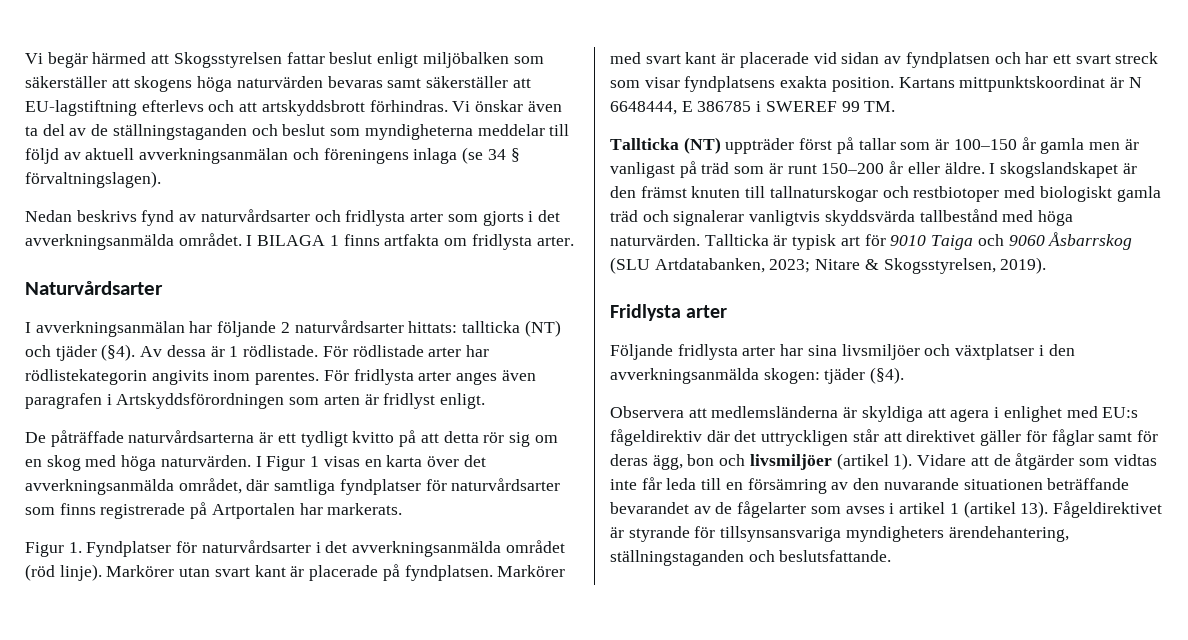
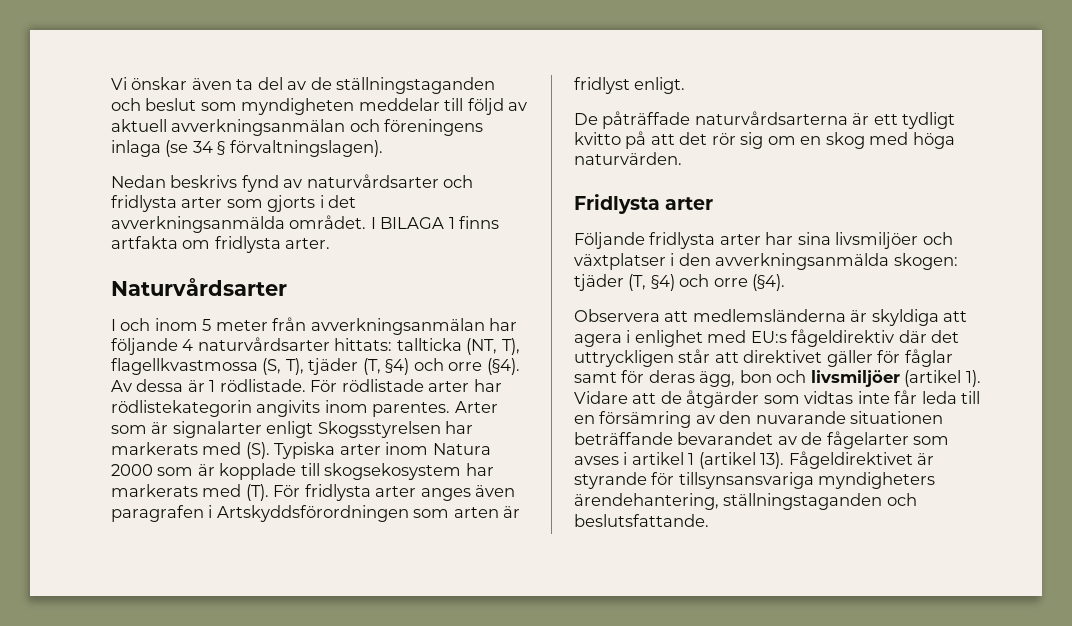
[25,52,544,68] [25,76,531,92] [25,100,471,116] Vi begär härmed att Skogsstyrelsen fattar beslut enligt miljöbalken som säkerställer att skogens höga naturvärden bevaras samt säkerställer att EU-lagstiftning efterlevs och att artskyddsbrott förhindras. Vi -> [111,77,127,90] Vi
[364,124,473,140] myndigheterna -> [241,98,355,115] myndigheten
(31, 327) none -> [120,317,307,331] och inom 5 meter från
[280,322,290,333] 2 -> [182,339,194,351] 4
[524,320,561,337] [25,345,97,361] (NT) och tjäder -> [466,338,520,355] [111,358,483,375] (NT, T), flagellkvastmossa (S, T), tjäder (T, §4) och orre
(320, 378) none -> [454,401,498,413] [111,421,474,438] [111,442,491,459] [111,463,494,480] [111,484,269,501] Arter som är signalarter enligt Skogsstyrelsen har markerats med (S). Typiska arter inom Natura 2000 som är kopplade till skogsekosystem har markerats med (T).
[443,431,479,443] detta -> [679,132,708,145] det
[255,455,486,471] [25,478,561,495] [25,502,403,519] [25,540,565,557] [25,564,566,581] [610,52,1159,68] [610,76,1142,92] [610,101,896,115] [610,137,1139,154] [610,161,1137,178] [610,186,1161,202] [610,209,1074,226] [610,232,1133,250] [610,257,1047,274] I Figur 1 visas en karta över det avverkningsanmälda området, där samtliga fyndplatser för naturvårdsarter som finns registrerade på Artportalen har markerats. // Figur 1. Fyndplatser för naturvårdsarter i det avverkningsanmälda området (röd linje). Markörer utan svart kant är placerade på fyndplatsen. Markörer med svart kant är placerade vid sidan av fyndplatsen och har ett svart streck som visar fyndplatsens exakta position. Kartans mittpunktskoordinat är N 6648444, E 386785 i SWEREF 99 TM. // Tallticka (NT) uppträder först på tallar som är 100–150 år gamla men är vanligast på träd som är runt 150–200 år eller äldre. I skogslandskapet är den främst knuten till tallnaturskogar och restbiotoper med biologiskt gamla träd och signalerar vanligtvis skyddsvärda tallbestånd med höga naturvärden. Tallticka är typisk art för 9010 Taiga och 9060 Åsbarrskog (SLU Artdatabanken, 2023; Nitare & Skogsstyrelsen, 2019). -> (682, 158) none
(866, 376) none -> [628,274,748,291] (T, §4) och orre

